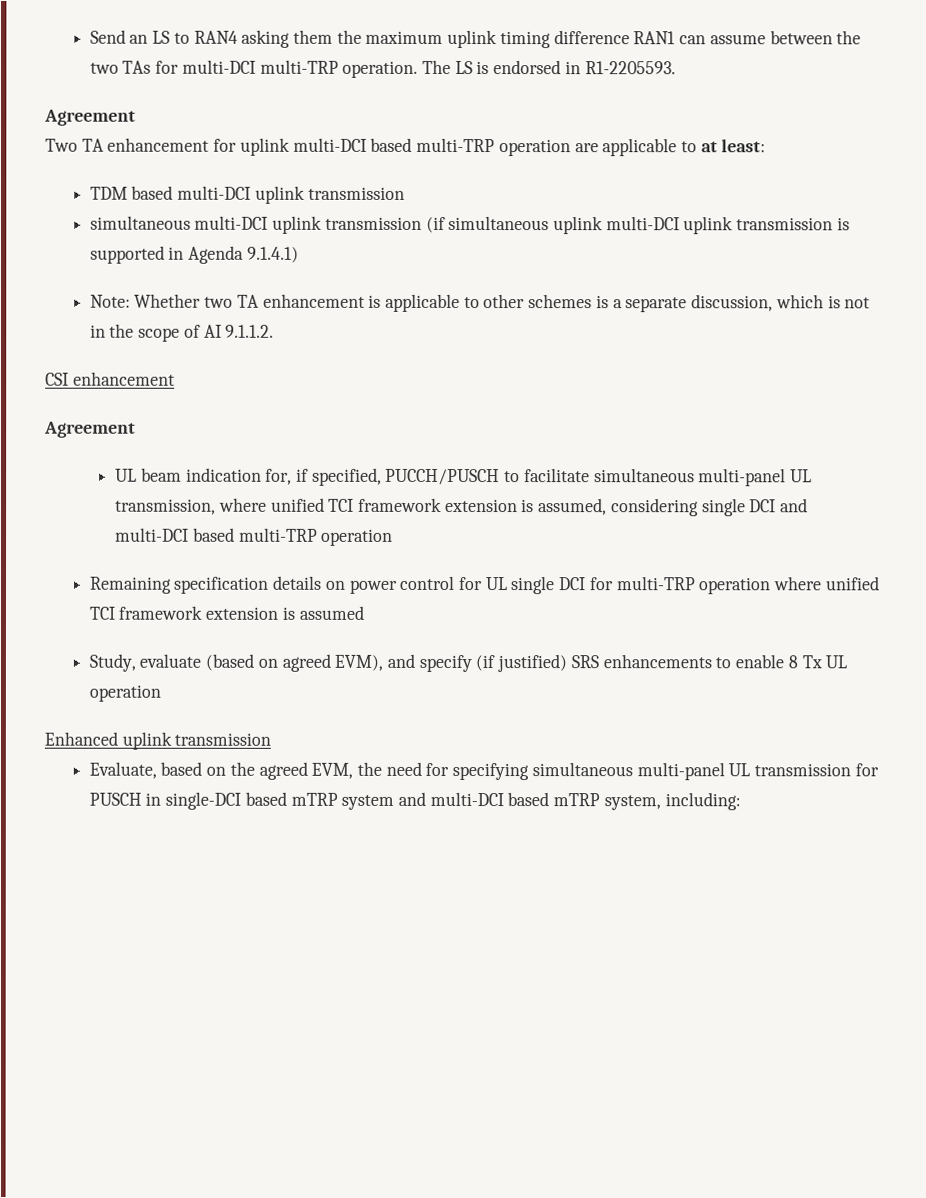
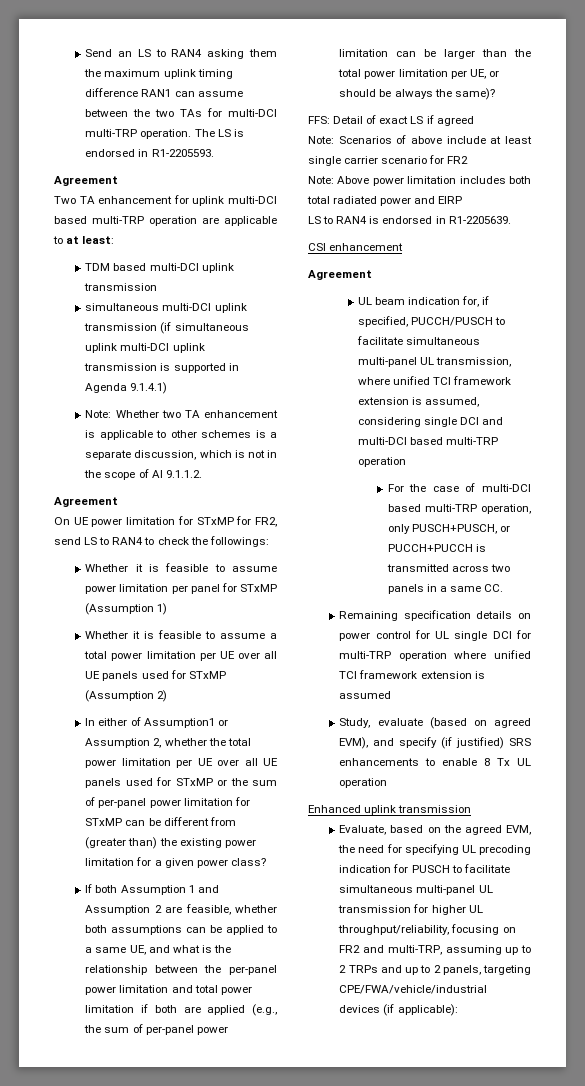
(275, 331) none -> [54,497,118,507] [54,516,277,527] [54,536,269,547] [85,563,277,572] [85,583,277,594] [85,603,168,615] [85,630,277,639] [84,651,278,661] [85,670,226,681] [85,690,168,702] [85,717,228,728] [85,738,251,748] [85,758,278,768] [85,777,277,788] [85,797,250,808] [85,817,236,826] [85,837,256,849] [85,857,266,868] [85,884,219,895] [85,904,277,915] [85,925,277,935] [85,945,231,955] [85,965,277,975] [85,985,252,995] [85,1004,277,1016] [84,1024,228,1035] [339,49,531,59] [338,69,499,79] [339,88,495,100] [308,115,474,126] [308,135,532,144] [308,155,469,166] [308,176,531,186] [307,196,463,206] [308,216,511,224] // Agreement // On UE power limitation for STxMP for FR2, send LS to RAN4 to check the followings: // Whether it is feasible to assume power limitation per panel for STxMP (Assumption 1) // Whether it is feasible to assume a total power limitation per UE over all UE panels used for STxMP (Assumption 2) // In either of Assumption1 or Assumption 2, whether the total power limitation per UE over all UE panels used for STxMP or the sum of per-panel power limitation for STxMP can be different from (greater than) the existing power limitation for a given power class? // If both Assumption 1 and Assumption 2 are feasible, whether both assumptions can be applied to a same UE, and what is the relationship between the per-panel power limitation and total power limitation if both are applied (e.g., the sum of per-panel power limitation can be larger than the total power limitation per UE, or should be always the same)? // FFS: Detail of exact LS if agreed // Note: Scenarios of above include at least single carrier scenario for FR2 // Note: Above power limitation includes both total radiated power and EIRP // LS to RAN4 is endorsed in R1-2205639.
(394, 537) none -> [387,483,531,492] [387,504,531,514] [387,524,510,534] [387,544,486,552] [386,564,510,572] [387,584,503,594] // For the case of multi-DCI based multi-TRP operation, only PUSCH+PUSCH, or PUCCH+PUCCH is transmitted across two panels in a same CC.
(530, 771) none -> [461,845,531,855] [339,864,510,873] UL precoding indication for PUSCH to facilitate
[88,791,741,811] PUSCH in single-DCI based mTRP system and multi-DCI based mTRP system, including: -> [431,905,483,915] [338,924,516,935] [339,945,531,955] [339,965,531,975] [339,985,488,994] [339,1004,458,1016] higher UL throughput/reliability, focusing on FR2 and multi-TRP, assuming up to 2 TRPs and up to 2 panels, targeting CPE/FWA/vehicle/industrial devices (if applicable):

